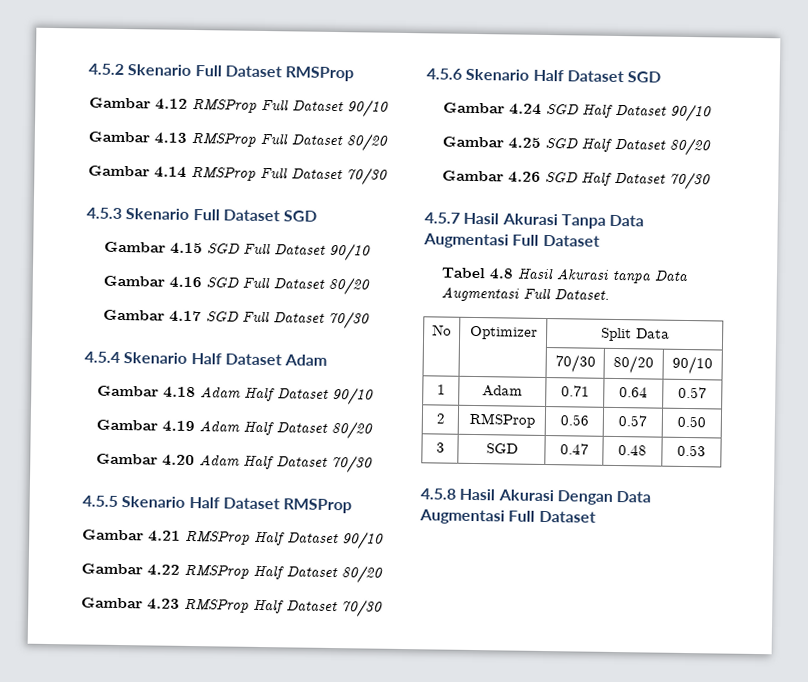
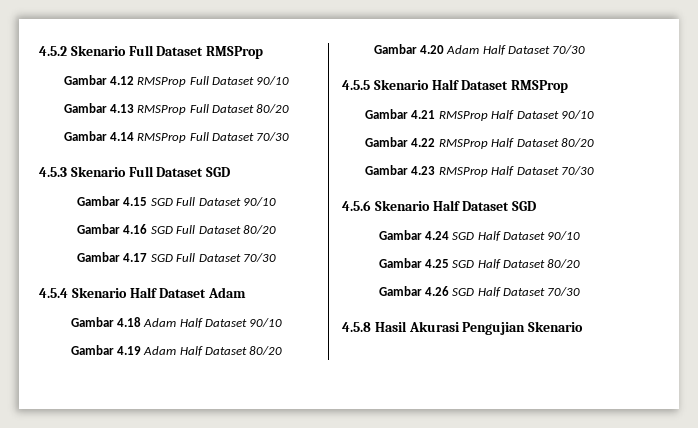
[424,212,645,229] [423,233,600,249] [440,267,689,284] [440,286,610,302] [432,324,452,336] [469,325,538,340] [600,327,670,342] [554,354,596,373] [613,354,654,374] [672,355,713,375] [436,384,446,395] [482,385,523,397] [560,385,590,397] [619,387,648,398] [678,386,707,399] [435,413,445,424] [468,412,535,428] [559,414,589,426] [618,415,647,427] [677,415,706,428] [435,442,445,453] [485,443,518,454] [559,443,589,455] [618,445,647,456] [677,444,706,457] [420,488,652,505] [419,509,596,525] 4.5.7 Hasil Akurasi Tanpa Data Augmentasi Full Dataset // Tabel 4.8 Hasil Akurasi tanpa Data Augmentasi Full Dataset. // No | Optimizer | Split Data // | | 70/30 | 80/20 | 90/10 // 1 | Adam | 0.71 | 0.64 | 0.57 // 2 | RMSProp | 0.56 | 0.57 | 0.50 // 3 | SGD | 0.47 | 0.48 | 0.53 // 4.5.8 Hasil Akurasi Dengan Data Augmentasi Full Dataset -> [342,321,584,335] 4.5.8 Hasil Akurasi Pengujian Skenario

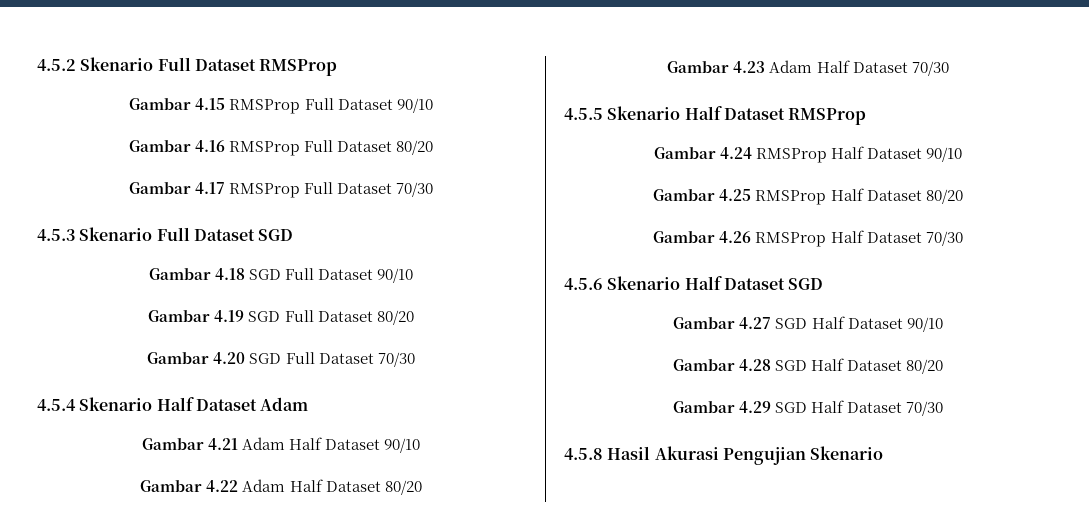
[109,76,134,85] 4.12 -> [195,98,226,110] 4.15
[109,104,134,113] 4.13 -> [194,140,225,152] 4.16
[109,132,134,141] 4.14 -> [194,182,225,194] 4.17
[123,197,148,206] 4.15 -> [214,268,245,280] 4.18
[123,224,148,234] 4.16 -> [214,310,245,322] 4.19
[123,253,148,262] 4.17 -> [213,352,246,364] 4.20
[116,317,141,327] 4.18 -> [207,438,238,450] 4.21
[116,346,141,355] 4.19 -> [206,480,239,492] 4.22
[419,45,444,54] 4.20 -> [733,61,766,73] 4.23
[411,110,436,119] 4.21 -> [719,147,752,159] 4.24
[411,138,436,147] 4.22 -> [719,189,752,201] 4.25
[411,166,436,175] 4.23 -> [719,231,752,243] 4.26
[424,231,449,240] 4.24 -> [739,317,772,329] 4.27
[424,259,449,268] 4.25 -> [738,359,771,371] 4.28
[424,286,449,296] 4.26 -> [738,401,771,413] 4.29

